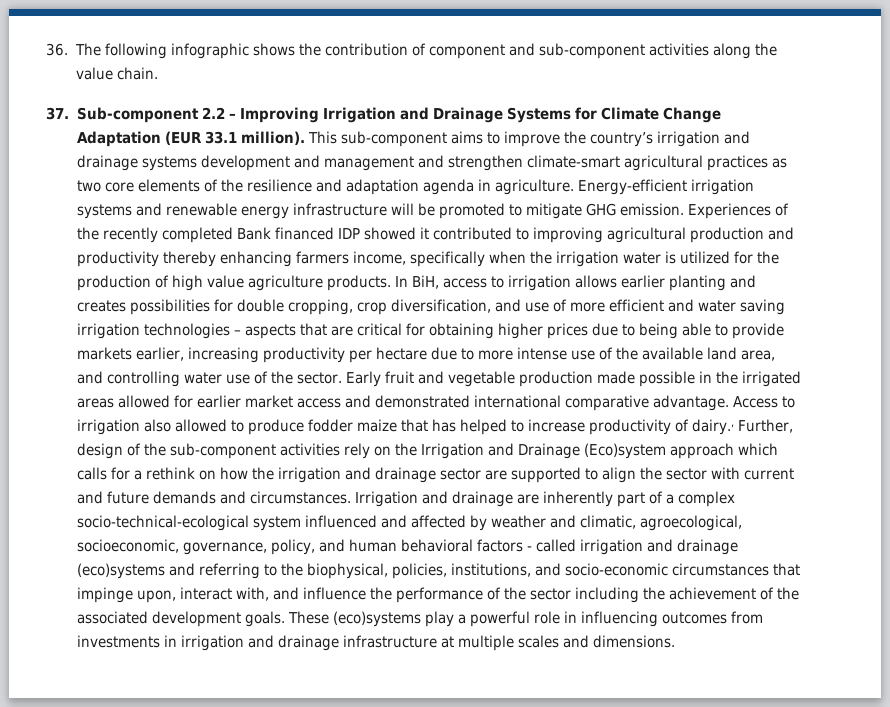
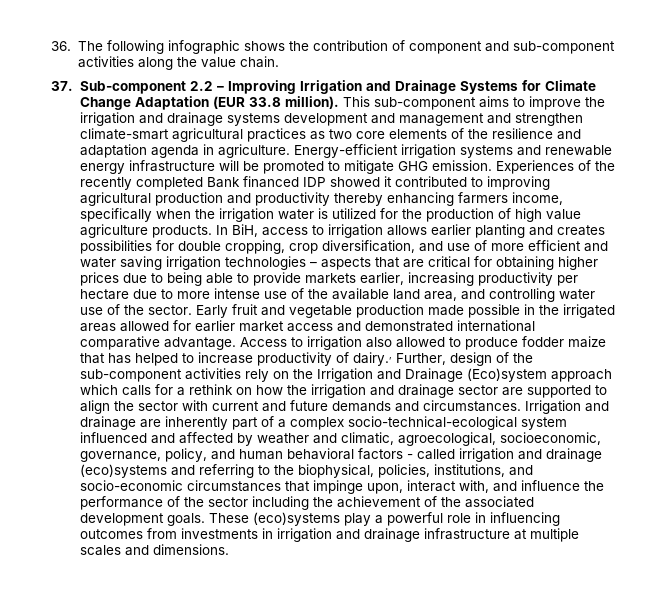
[204,131,237,144] 33.1 -> [248,97,281,107] 33.8
[590,132,653,147] country’s -> (605, 102) none

